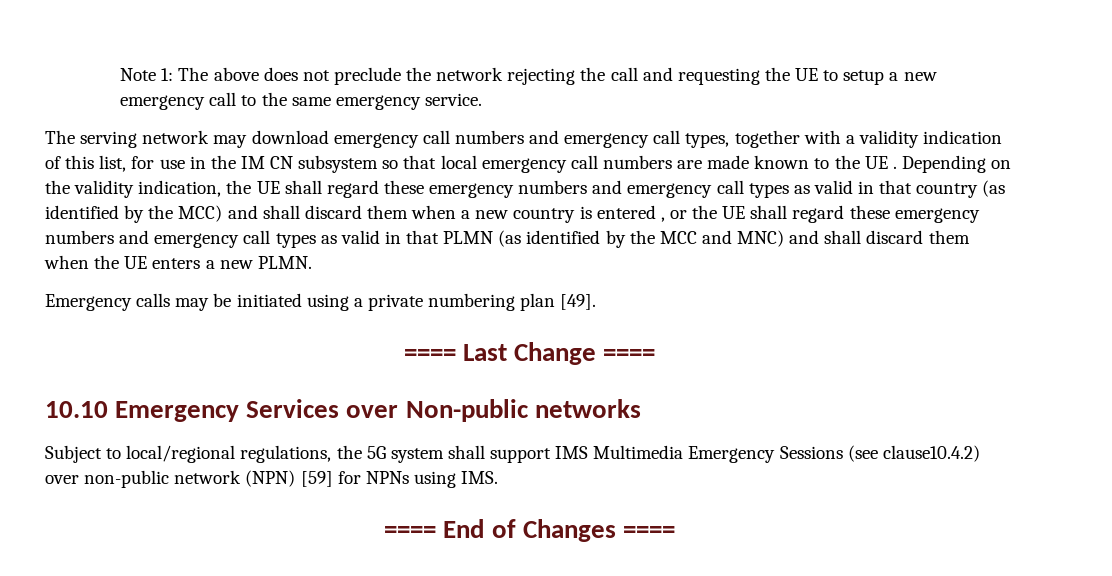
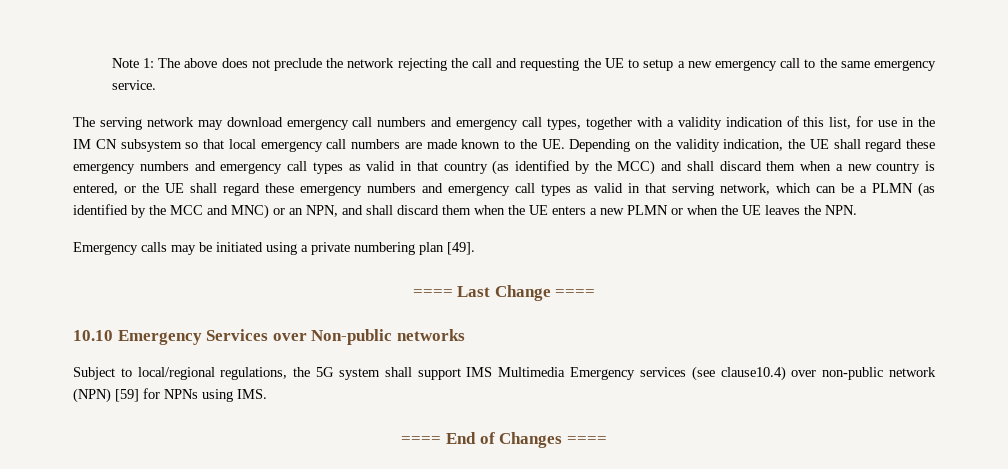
[864,156,897,169] UE . -> [541,139,565,149] UE.
[596,205,665,222] entered , -> [73,183,118,195] entered,
(440, 237) none -> [672,183,868,196] serving network, which can be a
(785, 238) none -> [273,205,338,217] or an NPN,
[257,256,312,269] PLMN. -> [627,205,857,215] PLMN or when the UE leaves the NPN.
[779,445,980,462] Sessions (see clause10.4.2) -> [639,366,786,381] services (see clause10.4)

